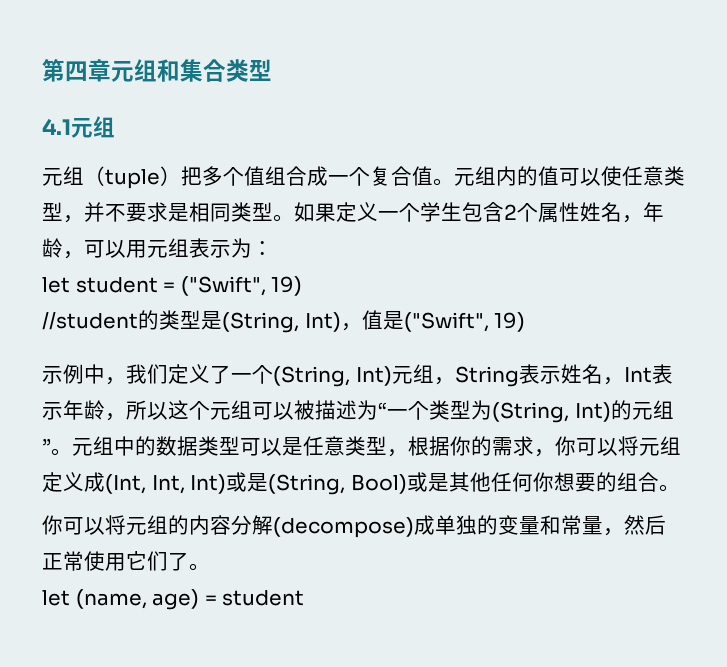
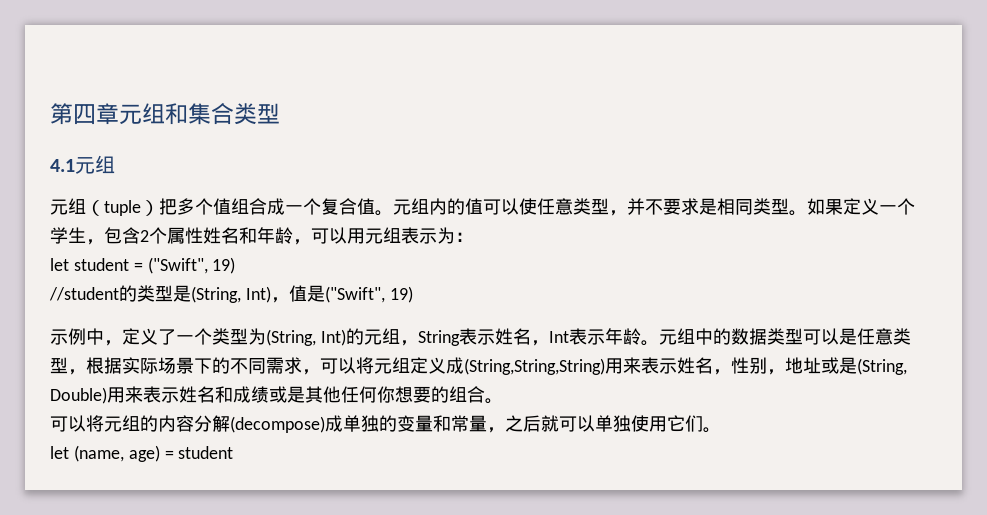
(462, 211) none -> [86,239,104,245] ，
[622,215,643,223] ， -> [239,227,257,244] 和
[126,364,168,384] 我们 -> (122, 343) none
[273,366,392,387] (String, Int) -> [212,328,364,346] 类型为(String, Int)的
[105,400,674,423] [42,438,51,454] ，所以这个元组可以被描述为“一个类型为(String, Int)的元组” -> (641, 336) none
[450,436,681,457] [42,472,407,495] 你的需求，你可以将元组定义成(Int, Int, Int)或是(String, Bool) -> [122,357,907,375] [50,386,269,404] 实际场景下的不同需求，可以将元组定义成(String,String,String)用来表示姓名，性别，地址或是(String, Double)用来表示姓名和成绩
[42,515,63,535] 你 -> (503, 401) none
[624,515,666,535] [42,551,84,571] 然后正常 -> [505,415,631,432] 之后就可以单独
[168,552,189,571] 了 -> (703, 423) none

